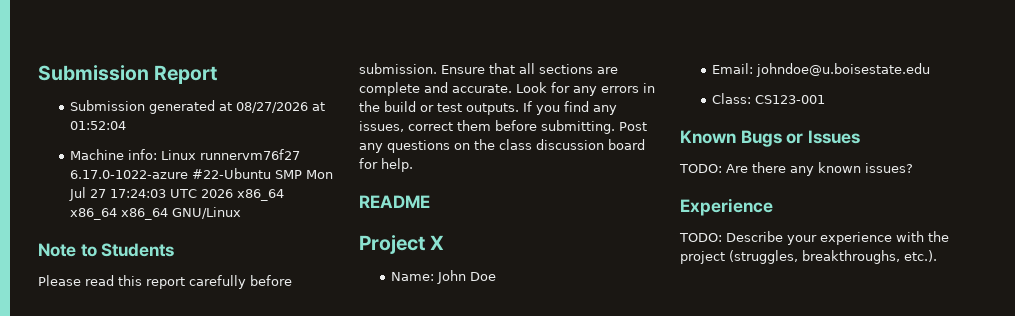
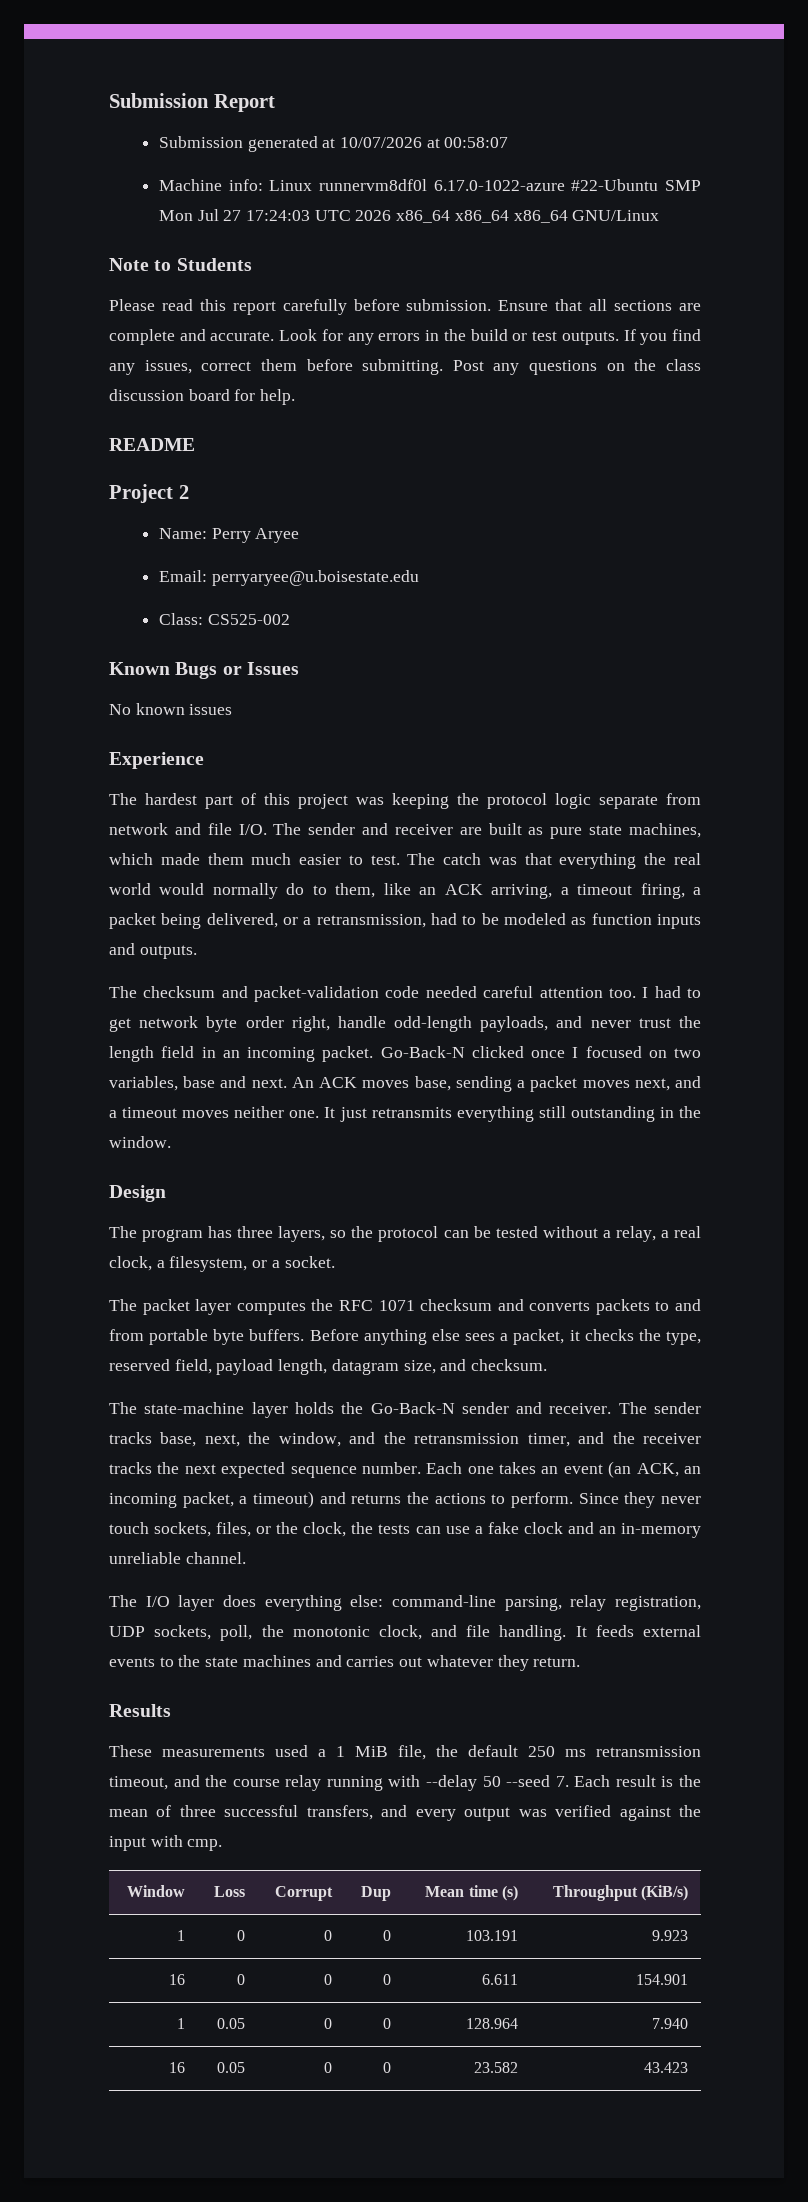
[236,102,326,113] [70,121,127,130] 08/27/2026 at 01:52:04 -> [339,137,509,148] 10/07/2026 at 00:58:07
[200,149,301,160] runnervm76f27 -> [318,179,427,191] runnervm8df0l
[430,235,445,250] X -> [178,485,189,499] 2
[437,270,497,284] John Doe -> [211,528,300,543] Perry Aryee
[756,63,931,77] johndoe@u.boisestate.edu -> [211,570,419,586] perryaryee@u.boisestate.edu
[755,95,826,104] CS123-001 -> [207,614,290,625] CS525-002
[679,162,913,176] [680,198,773,216] [679,231,949,245] [680,250,937,264] TODO: Are there any known issues? // Experience // TODO: Describe your experience with the project (struggles, breakthroughs, etc.). -> [109,703,233,715] [109,752,204,769] [109,793,701,809] [109,823,702,839] [109,853,701,869] [109,883,701,899] [109,913,701,929] [109,943,197,959] [109,986,702,1002] [109,1016,701,1032] [109,1046,701,1062] [109,1076,701,1092] [109,1106,701,1122] [109,1136,171,1148] [109,1185,166,1202] [109,1226,701,1242] [109,1256,335,1272] [109,1299,701,1315] [109,1329,701,1345] [109,1359,548,1375] [109,1402,701,1418] [109,1432,701,1447] [109,1461,702,1478] [109,1491,701,1508] [109,1522,701,1538] [109,1552,246,1564] [109,1595,701,1611] [109,1625,701,1641] [109,1655,581,1671] [109,1704,171,1717] [109,1745,701,1760] [109,1775,701,1791] [109,1805,701,1821] [109,1835,223,1851] [127,1885,186,1897] [214,1886,246,1897] [275,1886,334,1901] [361,1886,392,1901] [425,1885,519,1901] [552,1885,689,1901] [177,1930,186,1941] [237,1930,246,1941] [324,1930,333,1941] [383,1930,392,1941] [466,1930,519,1941] [652,1930,689,1941] [169,1974,186,1985] [237,1974,246,1985] [324,1974,333,1985] [383,1974,392,1985] [482,1974,519,1985] [636,1974,689,1985] [177,2018,186,2029] [217,2018,246,2029] [324,2018,333,2029] [383,2018,392,2029] [466,2018,519,2029] [652,2018,689,2029] [169,2062,186,2073] [217,2062,246,2073] [324,2062,333,2073] [383,2062,392,2073] [474,2062,519,2073] [644,2062,689,2073] No known issues // Experience // The hardest part of this project was keeping the protocol logic separate from network and file I/O. The sender and receiver are built as pure state machines, which made them much easier to test. The catch was that everything the real world would normally do to them, like an ACK arriving, a timeout firing, a packet being delivered, or a retransmission, had to be modeled as function inputs and outputs. // The checksum and packet-validation code needed careful attention too. I had to get network byte order right, handle odd-length payloads, and never trust the length field in an incoming packet. Go-Back-N clicked once I focused on two variables, base and next. An ACK moves base, sending a packet moves next, and a timeout moves neither one. It just retransmits everything still outstanding in the window. // Design // The program has three layers, so the protocol can be tested without a relay, a real clock, a filesystem, or a socket. // The packet layer computes the RFC 1071 checksum and converts packets to and from portable byte buffers. Before anything else sees a packet, it checks the type, reserved field, payload length, datagram size, and checksum. // The state-machine layer holds the Go-Back-N sender and receiver. The sender tracks base, next, the window, and the retransmission timer, and the receiver tracks the next expected sequence number. Each one takes an event (an ACK, an incoming packet, a timeout) and returns the actions to perform. Since they never touch sockets, files, or the clock, the tests can use a fake clock and an in-memory unreliable channel. // The I/O layer does everything else: command-line parsing, relay registration, UDP sockets, poll, the monotonic clock, and file handling. It feeds external events to the state machines and carries out whatever they return. // Results // These measurements used a 1 MiB file, the default 250 ms retransmission timeout, and the course relay running with --delay 50 --seed 7. Each result is the mean of three successful transfers, and every output was verified against the input with cmp. // Window | Loss | Corrupt | Dup | Mean time (s) | Throughput (KiB/s) // 1 | 0 | 0 | 0 | 103.191 | 9.923 // 16 | 0 | 0 | 0 | 6.611 | 154.901 // 1 | 0.05 | 0 | 0 | 128.964 | 7.940 // 16 | 0.05 | 0 | 0 | 23.582 | 43.423

